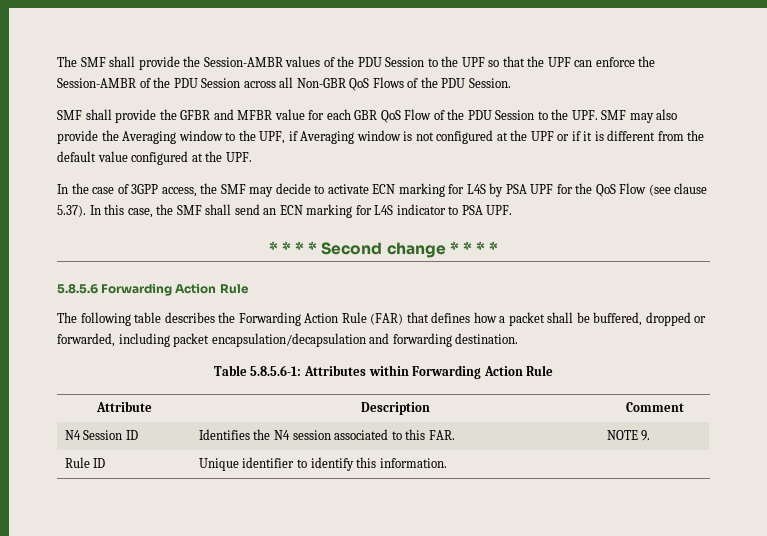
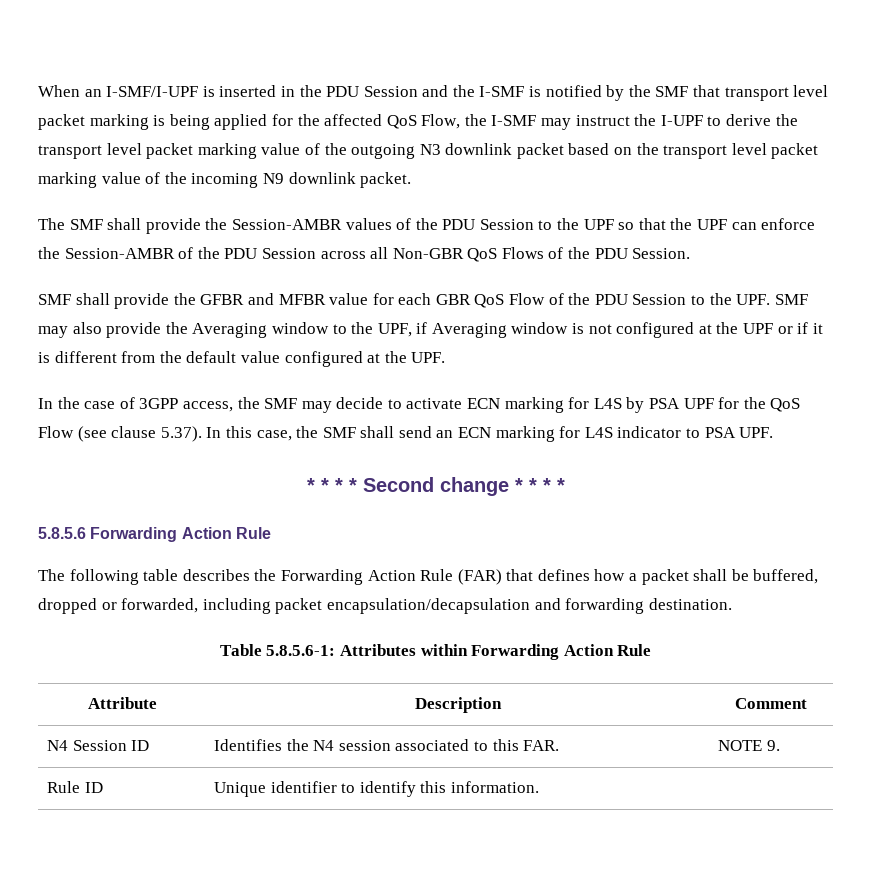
(57, 61) none -> [38,85,829,101] [38,114,798,130] [38,143,819,159] [38,172,412,188] When an I-SMF/I-UPF is inserted in the PDU Session and the I-SMF is notified by the SMF that transport level packet marking is being applied for the affected QoS Flow, the I-SMF may instruct the I-UPF to derive the transport level packet marking value of the outgoing N3 downlink packet based on the transport level packet marking value of the incoming N9 downlink packet. //

